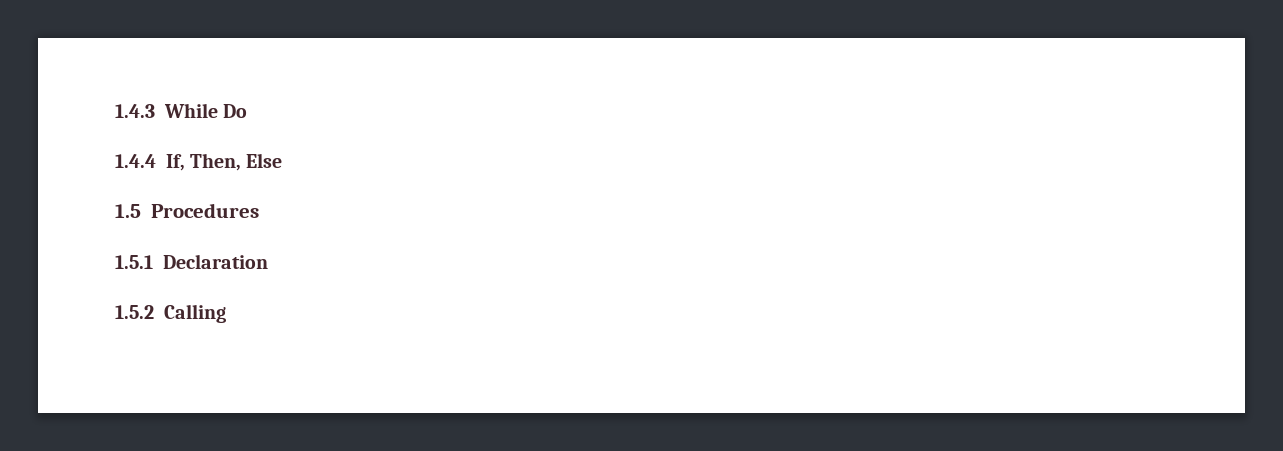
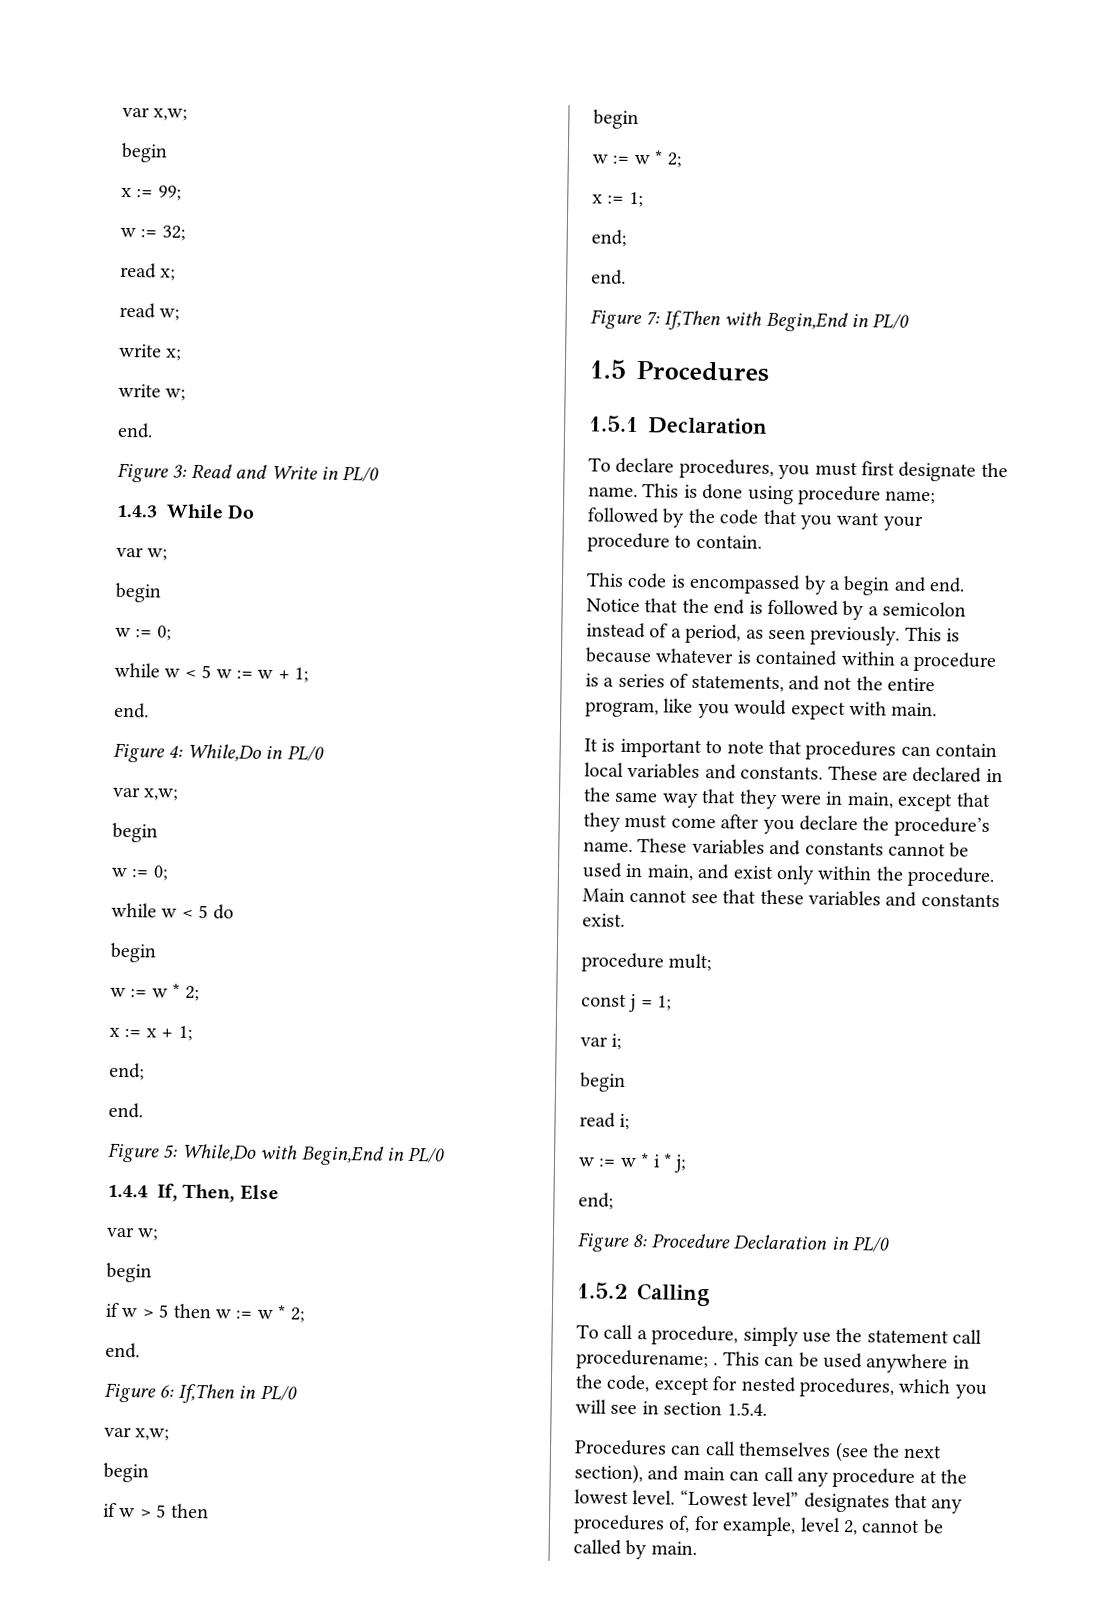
[115,103,247,118] [115,153,283,171] [115,203,259,218] [115,254,268,269] [115,304,226,323] 1.4.3 While Do // 1.4.4 If, Then, Else // 1.5 Procedures // 1.5.1 Declaration // 1.5.2 Calling -> [122,106,189,121] [121,142,167,163] [121,185,182,201] [120,225,186,241] [120,262,177,281] [119,302,181,321] [119,343,183,361] [118,383,187,401] [117,422,153,439] [117,462,380,483] [116,503,256,519] [116,546,169,561] [115,582,161,603] [115,625,172,641] [114,662,310,683] [114,702,149,719] [113,742,324,763] [112,786,180,801] [112,822,158,843] [111,865,169,881] [111,902,234,920] [110,942,156,963] [110,983,200,1002] [109,1025,193,1041] [109,1062,145,1081] [108,1102,143,1119] [107,1142,446,1166] [107,1183,279,1203] [106,1226,160,1241] [106,1262,152,1283] [105,1302,305,1323] [105,1342,140,1359] [104,1382,297,1404] [104,1426,171,1441] [103,1462,149,1483] [103,1502,209,1519] [593,109,639,130] [592,150,682,168] [592,191,644,208] [591,229,627,247] [591,269,626,285] [590,309,910,332] [589,359,770,382] [589,415,768,435] [588,457,1008,482] [588,483,937,506] [587,507,923,531] [587,532,762,553] [586,572,966,596] [586,598,967,621] [586,622,961,646] [585,647,998,673] [585,673,936,693] [585,698,938,720] [584,738,998,761] [584,762,1003,783] [583,787,991,812] [583,812,990,837] [583,838,970,858] [582,862,996,888] [582,888,1000,908] [582,913,625,927] [581,952,713,973] [581,993,673,1013] [580,1033,623,1050] [579,1072,626,1092] [579,1112,631,1131] [578,1153,688,1173] [578,1192,614,1210] [577,1232,889,1253] [577,1282,710,1307] [576,1324,983,1347] [576,1349,970,1374] [575,1374,987,1399] [575,1399,767,1416] [574,1439,943,1463] [574,1463,968,1488] [574,1489,964,1514] [573,1514,944,1537] [573,1539,697,1560] var x,w; // begin // x := 99; // w := 32; // read x; // read w; // write x; // write w; // end. // Figure 3: Read and Write in PL/0 // 1.4.3 While Do // var w; // begin // w := 0; // while w < 5 w := w + 1; // end. // Figure 4: While,Do in PL/0 // var x,w; // begin // w := 0; // while w < 5 do // begin // w := w * 2; // x := x + 1; // end; // end. // Figure 5: While,Do with Begin,End in PL/0 // 1.4.4 If, Then, Else // var w; // begin // if w > 5 then w := w * 2; // end. // Figure 6: If,Then in PL/0 // var x,w; // begin // if w > 5 then // begin // w := w * 2; // x := 1; // end; // end. // Figure 7: If,Then with Begin,End in PL/0 // 1.5 Procedures // 1.5.1 Declaration // To declare procedures, you must first designate the name. This is done using procedure name; followed by the code that you want your procedure to contain. // This code is encompassed by a begin and end. Notice that the end is followed by a semicolon instead of a period, as seen previously. This is because whatever is contained within a procedure is a series of statements, and not the entire program, like you would expect with main. // It is important to note that procedures can contain local variables and constants. These are declared in the same way that they were in main, except that they must come after you declare the procedure’s name. These variables and constants cannot be used in main, and exist only within the procedure. Main cannot see that these variables and constants exist. // procedure mult; // const j = 1; // var i; // begin // read i; // w := w * i * j; // end; // Figure 8: Procedure Declaration in PL/0 // 1.5.2 Calling // To call a procedure, simply use the statement call procedurename; . This can be used anywhere in the code, except for nested procedures, which you will see in section 1.5.4. // Procedures can call themselves (see the next section), and main can call any procedure at the lowest level. “Lowest level” designates that any procedures of, for example, level 2, cannot be called by main.

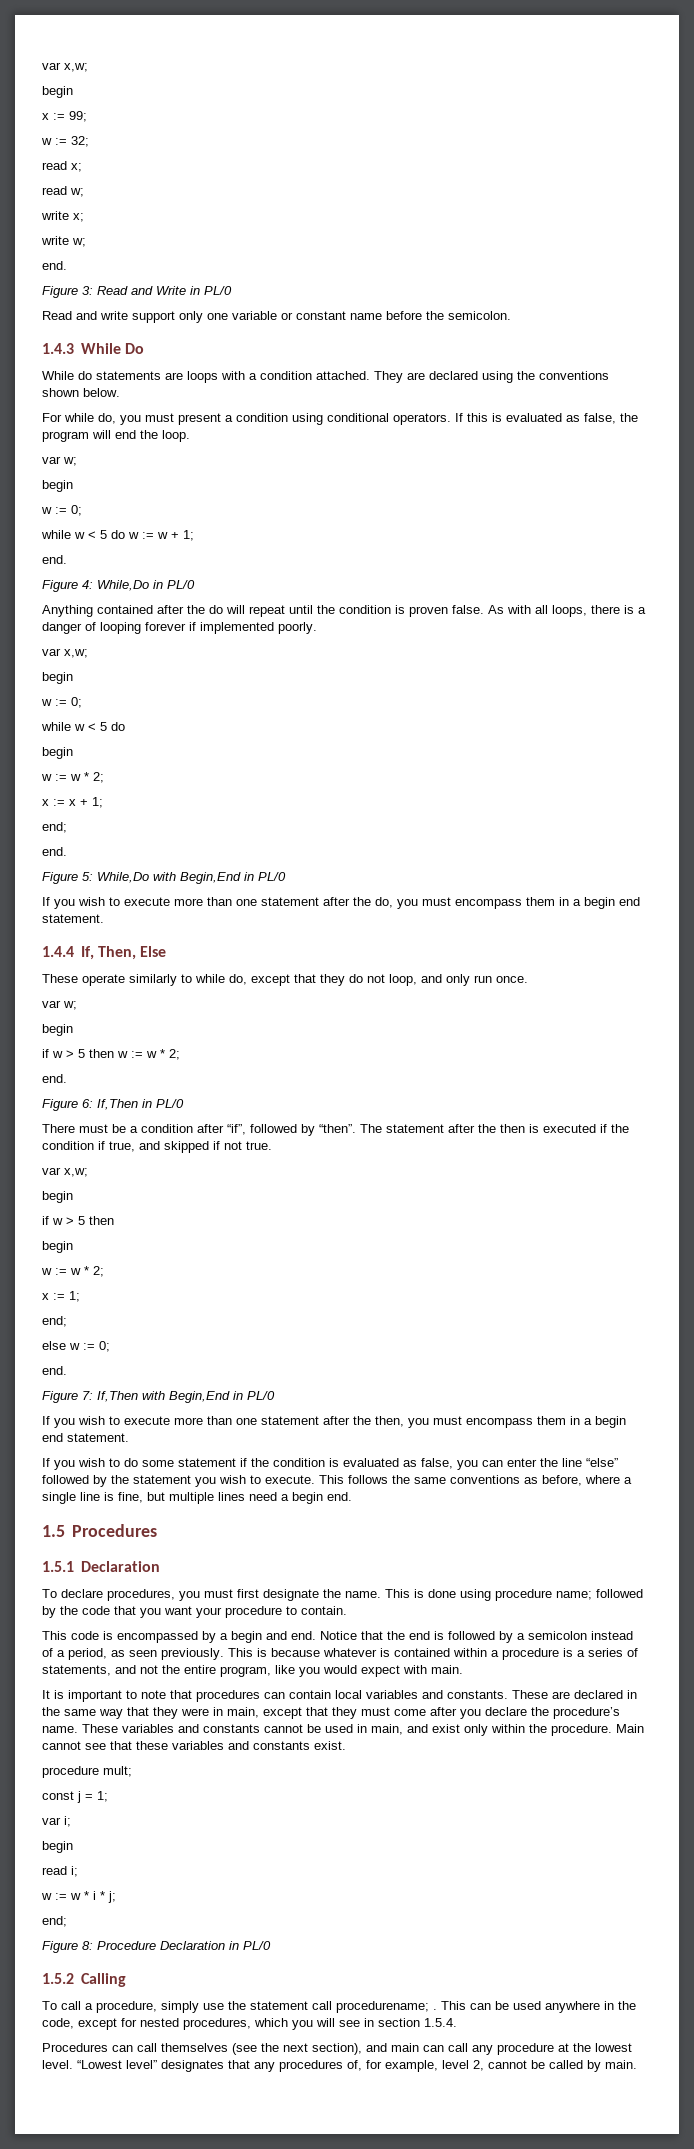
[116,503,256,519] 1.4.3 While Do -> [42,311,511,323] [42,343,144,354] [42,371,609,383] [42,388,120,397] [42,413,638,425] [42,430,190,442] Read and write support only one variable or constant name before the semicolon. // 1.4.3 While Do // While do statements are loops with a condition attached. They are declared using the conventions shown below. // For while do, you must present a condition using conditional operators. If this is evaluated as false, the program will end the loop.
(212, 672) none -> [111,530,125,539] do
(324, 753) none -> [42,605,646,617] [42,622,317,634] // Anything contained after the do will repeat until the condition is proven false. As with all loops, there is a danger of looping forever if implemented poorly.
[107,1183,279,1203] 1.4.4 If, Then, Else -> [42,897,640,909] [42,914,104,923] [42,946,166,960] [42,974,528,986] If you wish to execute more than one statement after the do, you must encompass them in a begin end statement. // 1.4.4 If, Then, Else // These operate similarly to while do, except that they do not loop, and only run once.
(297, 1392) none -> [42,1124,629,1136] [42,1141,272,1153] // There must be a condition after “if”, followed by “then”. The statement after the then is executed if the condition if true, and skipped if not true.
(627, 238) none -> [42,1341,110,1352] // else w := 0;
(910, 321) none -> [42,1416,626,1428] [42,1433,129,1442] [42,1458,618,1470] [42,1475,632,1487] [42,1492,352,1504] // If you wish to execute more than one statement after the then, you must encompass them in a begin end statement. // If you wish to do some statement if the condition is evaluated as false, you can enter the line “else” followed by the statement you wish to execute. This follows the same conventions as before, where a single line is fine, but multiple lines need a begin end.

